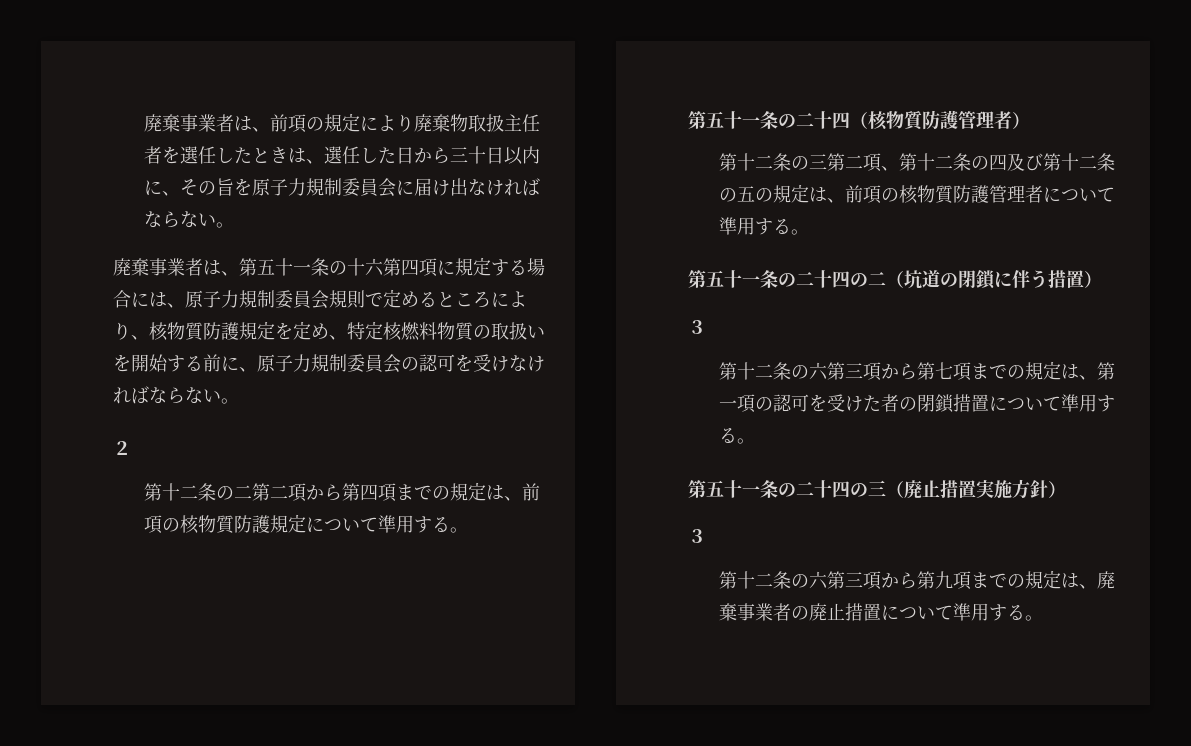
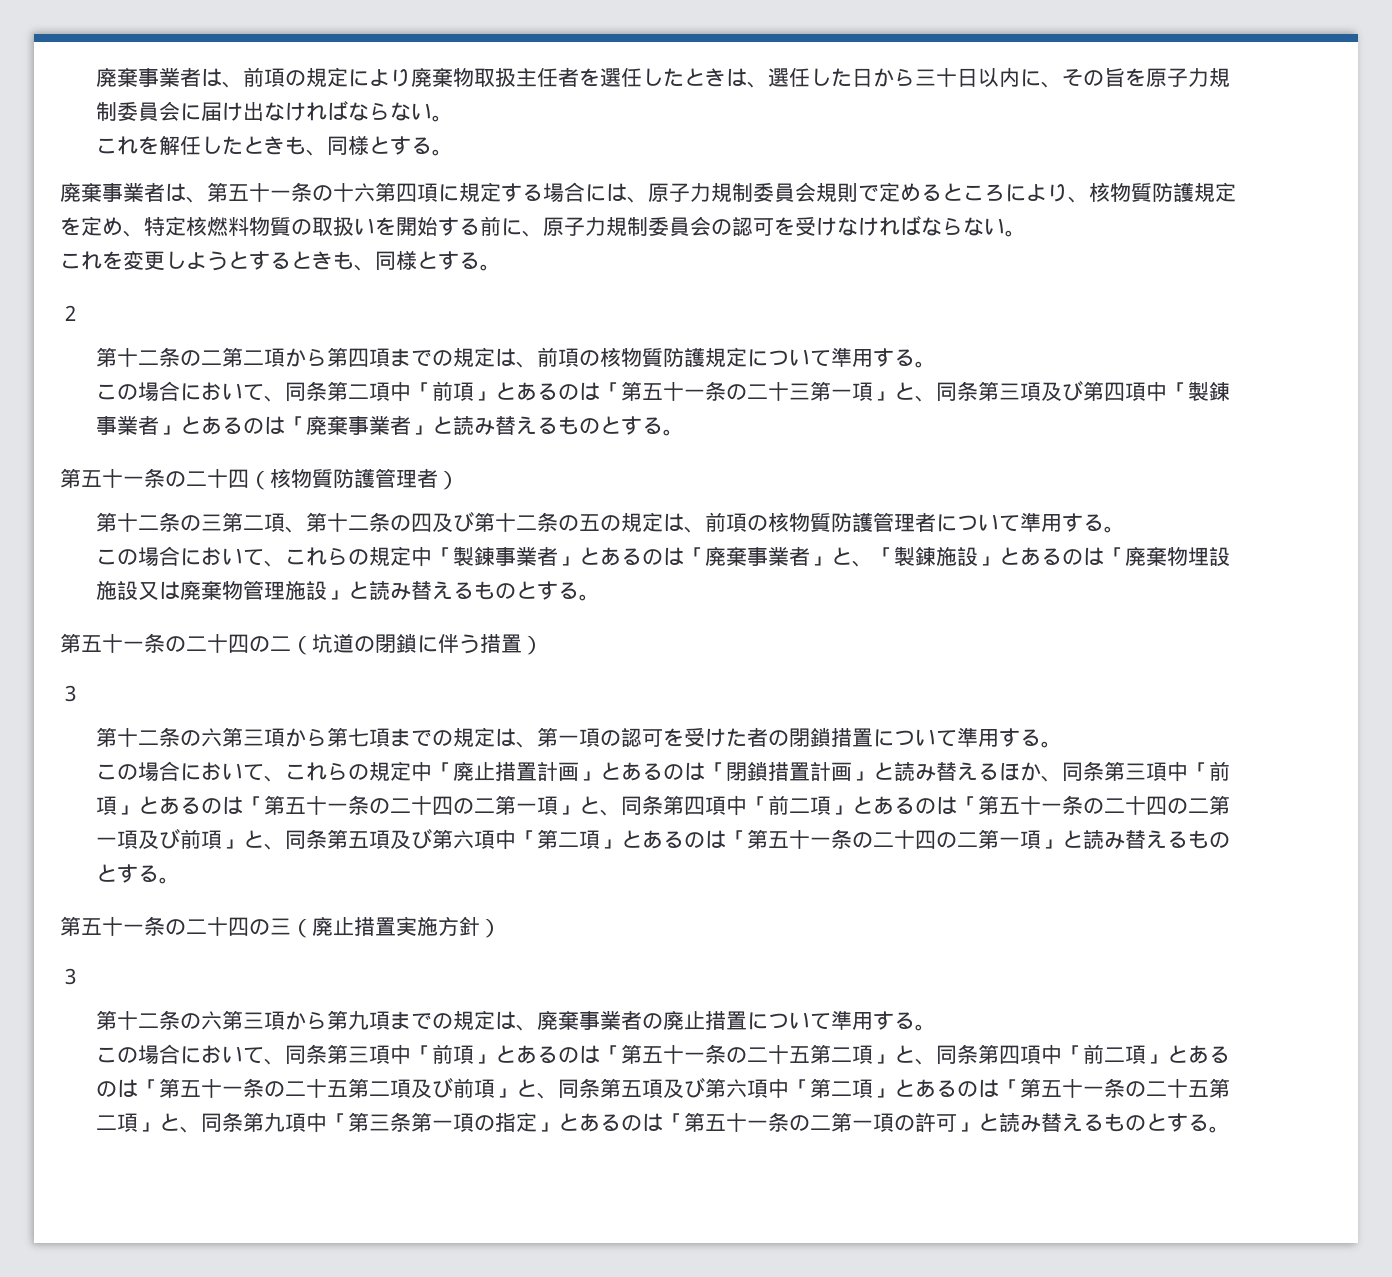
(234, 225) none -> [96,135,454,156] // これを解任したときも、同様とする。
(239, 401) none -> [60,250,501,271] // これを変更しようとするときも、同様とする。
(468, 530) none -> [96,381,1231,402] [96,415,685,436] // この場合において、同条第二項中「前項」とあるのは「第五十一条の二十三第一項」と、同条第三項及び第四項中「製錬事業者」とあるのは「廃棄事業者」と読み替えるものとする。
(809, 232) none -> [96,546,1231,567] [96,580,601,601] // この場合において、これらの規定中「製錬事業者」とあるのは「廃棄事業者」と、「製錬施設」とあるのは「廃棄物埋設施設又は廃棄物管理施設」と読み替えるものとする。
(755, 441) none -> [96,761,1231,782] [96,795,1231,816] [96,829,1231,850] [96,864,181,884] // この場合において、これらの規定中「廃止措置計画」とあるのは「閉鎖措置計画」と読み替えるほか、同条第三項中「前項」とあるのは「第五十一条の二十四の二第一項」と、同条第四項中「前二項」とあるのは「第五十一条の二十四の二第一項及び前項」と、同条第五項及び第六項中「第二項」とあるのは「第五十一条の二十四の二第一項」と読み替えるものとする。
(1043, 618) none -> [96,1044,1231,1065] [96,1078,1231,1099] [96,1112,1231,1133] // この場合において、同条第三項中「前項」とあるのは「第五十一条の二十五第二項」と、同条第四項中「前二項」とあるのは「第五十一条の二十五第二項及び前項」と、同条第五項及び第六項中「第二項」とあるのは「第五十一条の二十五第二項」と、同条第九項中「第三条第一項の指定」とあるのは「第五十一条の二第一項の許可」と読み替えるものとする。

